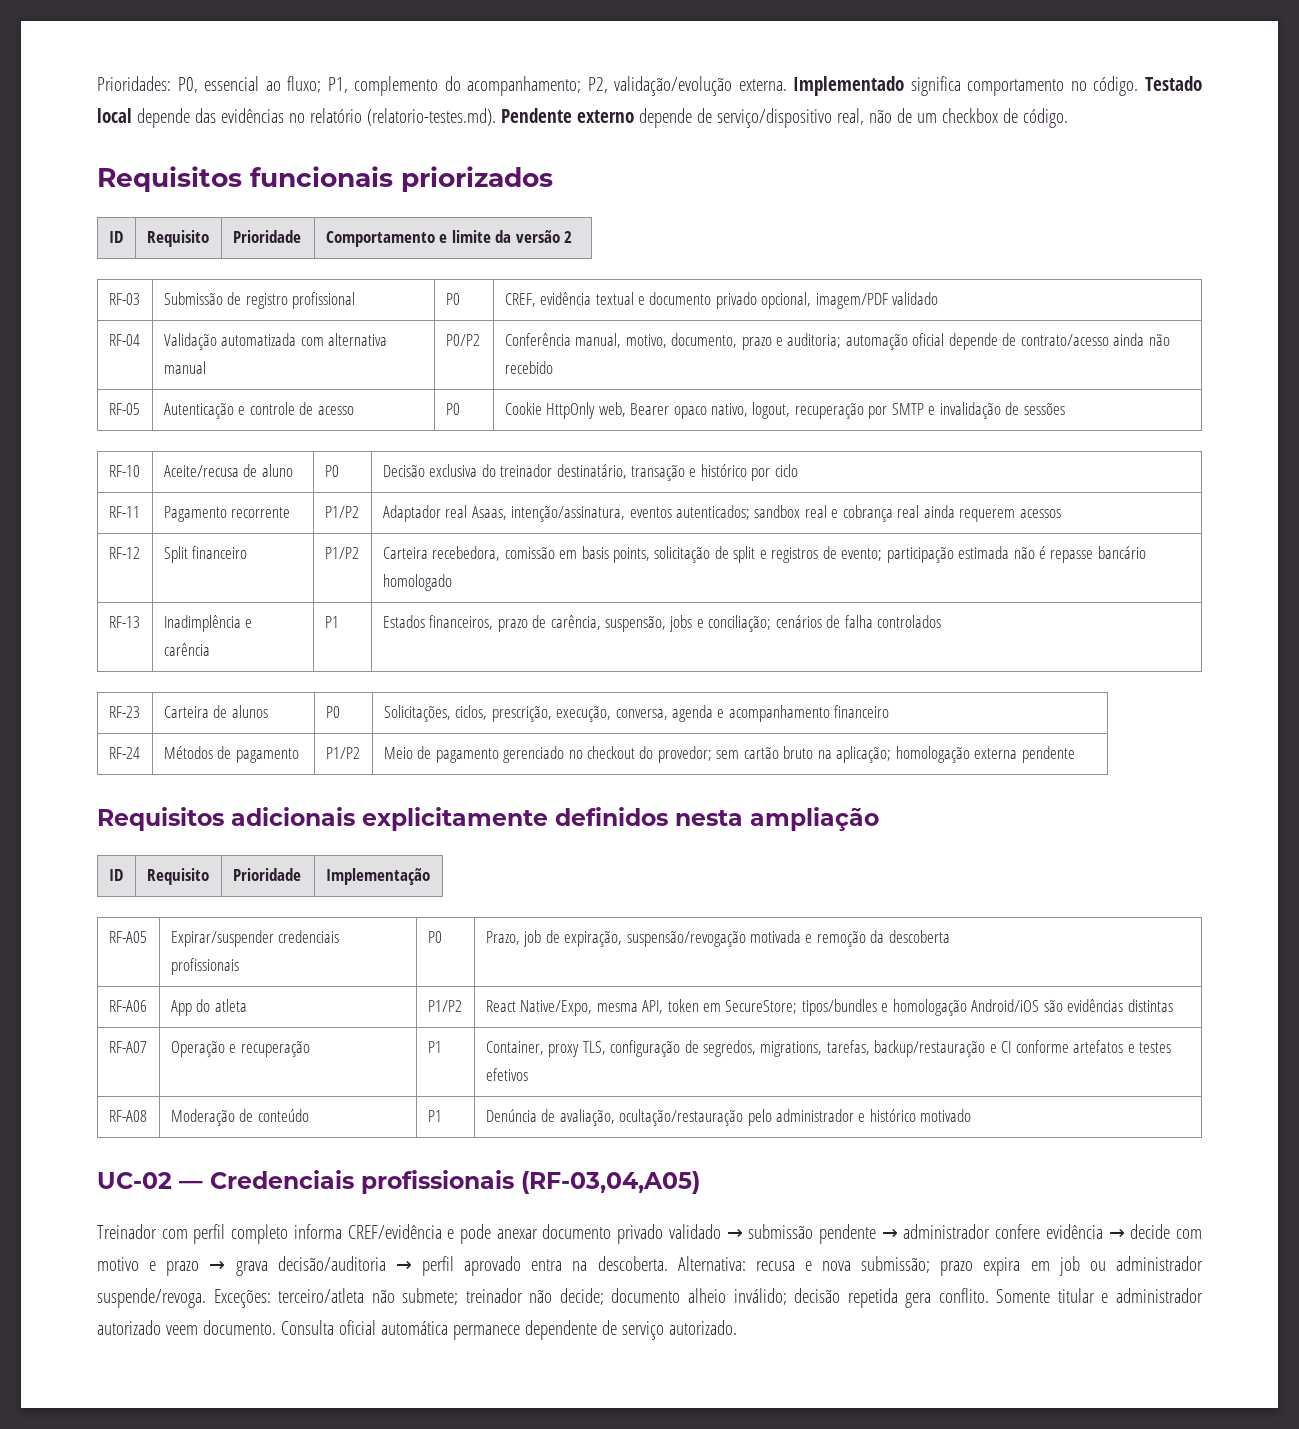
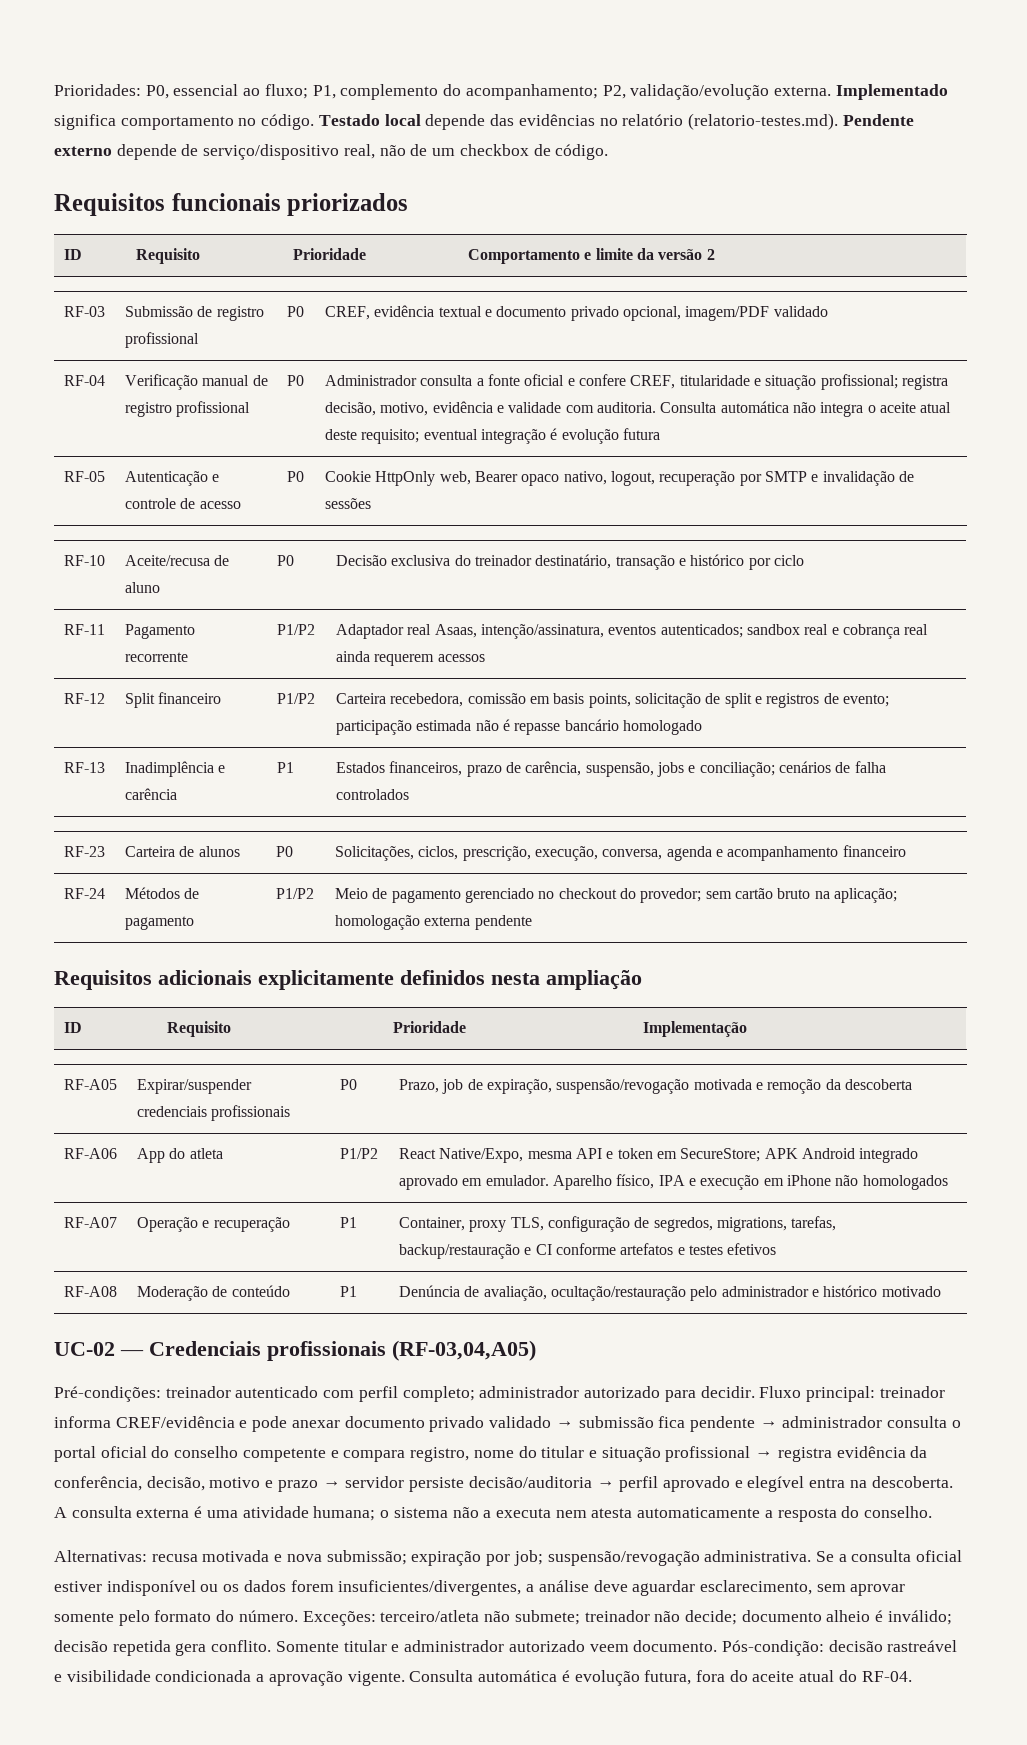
[163,333,388,350] [163,361,206,374] [445,334,480,346] [504,333,1170,350] [504,361,553,374] Validação automatizada com alternativa manual | P0/P2 | Conferência manual, motivo, documento, prazo e auditoria; automação oficial depende de contrato/acesso ainda não recebido -> [124,374,268,390] [124,401,251,417] [286,375,304,386] [324,374,948,390] [324,401,952,417] [324,428,660,444] Verificação manual de registro profissional | P0 | Administrador consulta a fonte oficial e confere CREF, titularidade e situação profissional; registra decisão, motivo, evidência e validade com auditoria. Consulta automática não integra o aceite atual deste requisito; eventual integração é evolução futura
[642,1000,664,1014] API, -> [575,1148,614,1159] API e
[801,999,1173,1016] tipos/bundles e homologação Android/iOS são evidências distintas -> [764,1148,919,1163] [398,1174,948,1190] APK Android integrado aprovado em emulador. Aparelho físico, IPA e execução em iPhone não homologados
[97,1224,289,1244] Treinador com perfil completo -> [54,1386,945,1402] Pré-condições: treinador autenticado com perfil completo; administrador autorizado para decidir. Fluxo principal: treinador
(814, 1231) none -> [658,1416,686,1428] fica
[995,1224,1203,1239] confere evidência → decide com -> [887,1416,961,1428] [54,1446,928,1462] [54,1476,205,1491] consulta o portal oficial do conselho competente e compara registro, nome do titular e situação profissional → registra evidência da conferência, decisão,
[235,1261,268,1276] grava -> [345,1476,465,1492] servidor persiste
(522, 1266) none -> [734,1476,805,1492] e elegível
[677,1256,1203,1276] [97,1288,206,1308] Alternativa: recusa e nova submissão; prazo expira em job ou administrador suspende/revoga. -> [54,1506,933,1522] [54,1550,963,1566] [54,1580,906,1596] [54,1610,298,1626] A consulta externa é uma atividade humana; o sistema não a executa nem atesta automaticamente a resposta do conselho. // Alternativas: recusa motivada e nova submissão; expiração por job; suspensão/revogação administrativa. Se a consulta oficial estiver indisponível ou os dados forem insuficientes/divergentes, a análise deve aguardar esclarecimento, sem aprovar somente pelo formato do número.
(726, 1295) none -> [875,1610,884,1622] é
[280,1320,737,1340] Consulta oficial automática permanece dependente de serviço autorizado. -> [721,1640,958,1656] [54,1670,912,1686] Pós-condição: decisão rastreável e visibilidade condicionada a aprovação vigente. Consulta automática é evolução futura, fora do aceite atual do RF-04.

